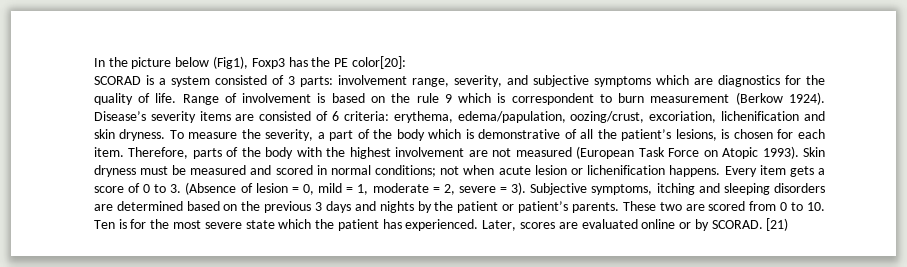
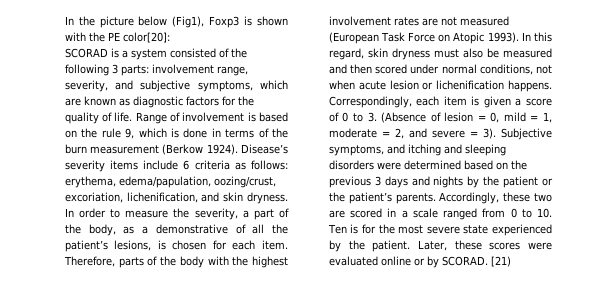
[288,57,308,67] has -> [244,16,288,26] [64,32,86,41] is shown with
(284, 80) none -> [230,48,247,58] [64,64,109,76] the following
[593,76,651,87] symptoms -> [197,81,253,92] symptoms,
[717,75,780,87] diagnostics -> [83,96,219,108] known as diagnostic factors
[444,93,612,105] 9 which is correspondent to -> [125,128,288,139] 9, which is done in terms of the
[235,111,389,121] are consisted of 6 criteria: -> [143,160,288,170] include 6 criteria as follows:
[721,111,800,121] lichenification -> [126,192,198,203] lichenification,
[169,130,184,139] To -> [64,208,121,218] In order to
[396,129,474,141] body which is -> [88,224,149,236] body, as a
(465, 152) none -> [393,17,419,26] rates
[802,147,825,157] Skin -> [521,32,552,42] [328,48,388,60] In this regard, skin
(168, 170) none -> [462,48,483,58] also
[275,165,437,177] scored in normal conditions; -> [350,64,533,75] then scored under normal conditions,
[724,165,814,177] Every item gets -> [328,96,511,108] Correspondingly, each item is given
(455, 189) none -> [408,128,427,138] and
(653, 189) none -> [386,144,405,154] and
[93,204,113,211] are -> [376,162,401,170] were
(515, 207) none -> [328,192,345,202] the
[622,201,656,211] These -> [439,192,531,204] Accordingly, these
(746, 206) none -> [387,208,478,220] in a scale ranged
[278,219,578,231] which the patient has experienced. Later, scores are -> [492,224,552,236] [328,240,552,252] experienced by the patient. Later, these scores were

